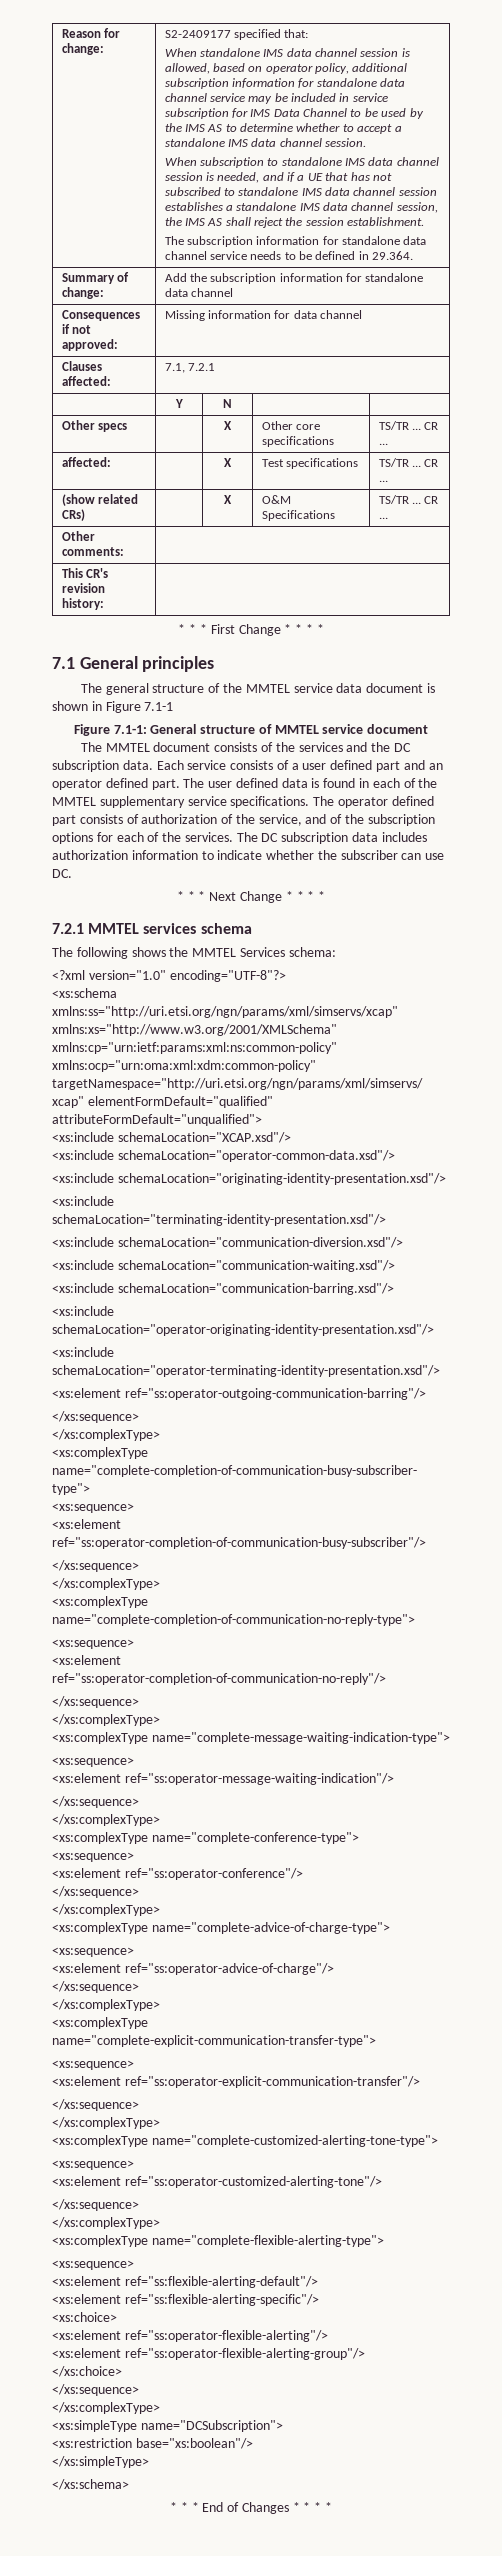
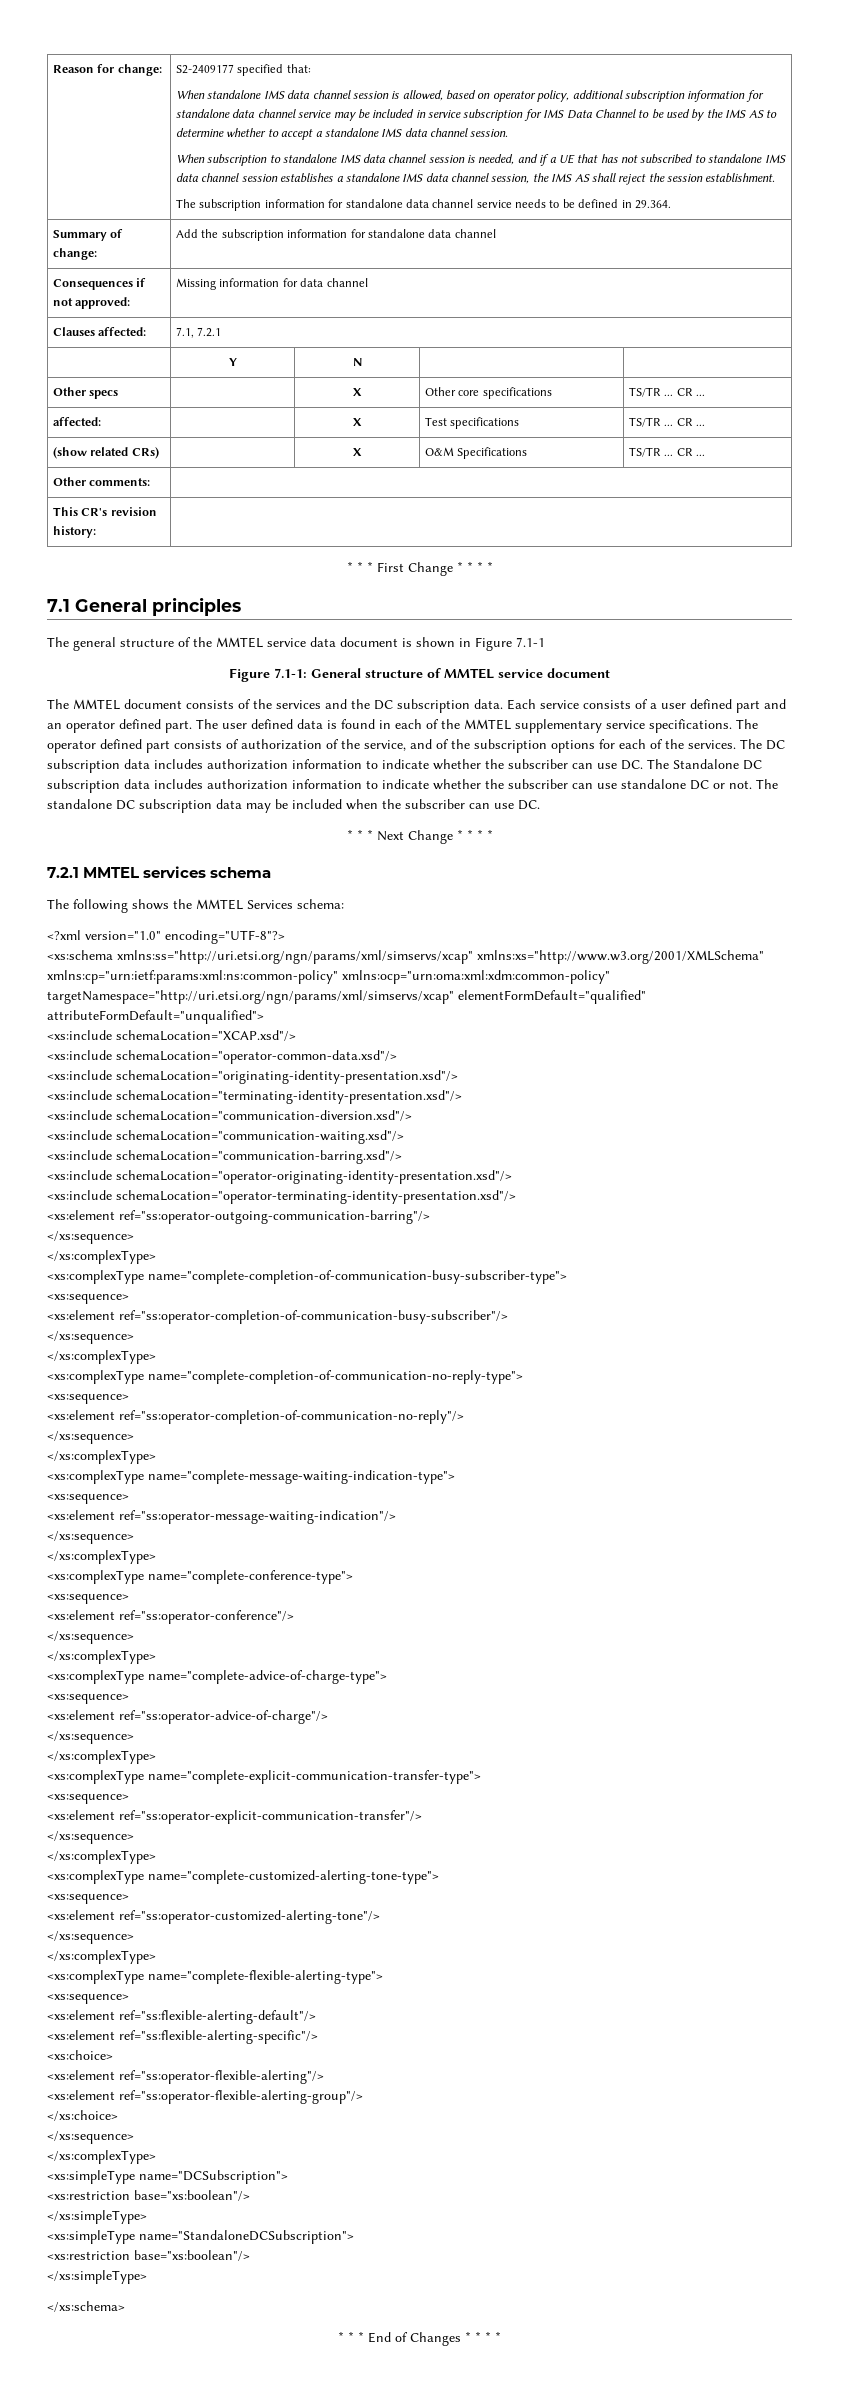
(72, 873) none -> [647,759,762,770] [47,779,778,793] [47,799,540,813] The Standalone DC subscription data includes authorization information to indicate whether the subscriber can use standalone DC or not. The standalone DC subscription data may be included when the subscriber can use DC.
(149, 2462) none -> [47,2230,354,2244] [47,2250,250,2261] [47,2270,147,2284] // <xs:simpleType name="StandaloneDCSubscription"> // <xs:restriction base="xs:boolean"/> // </xs:simpleType>

